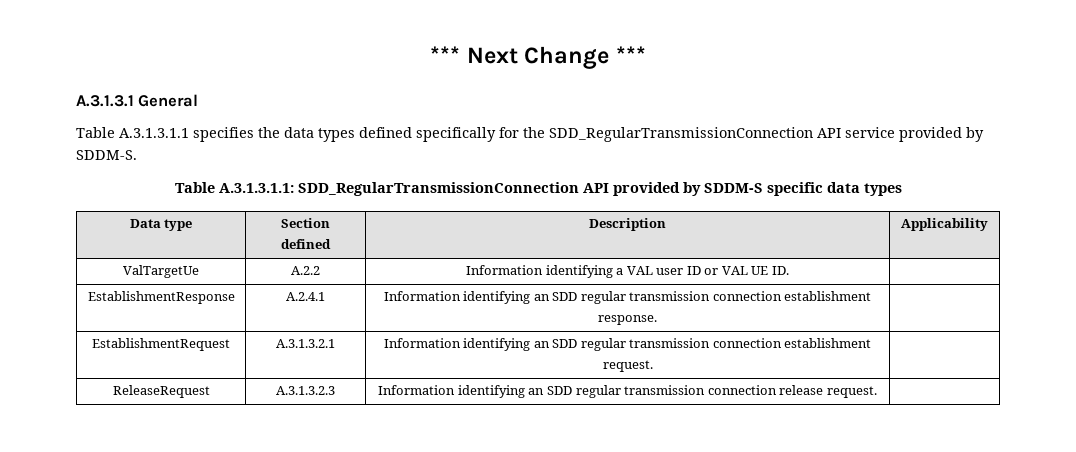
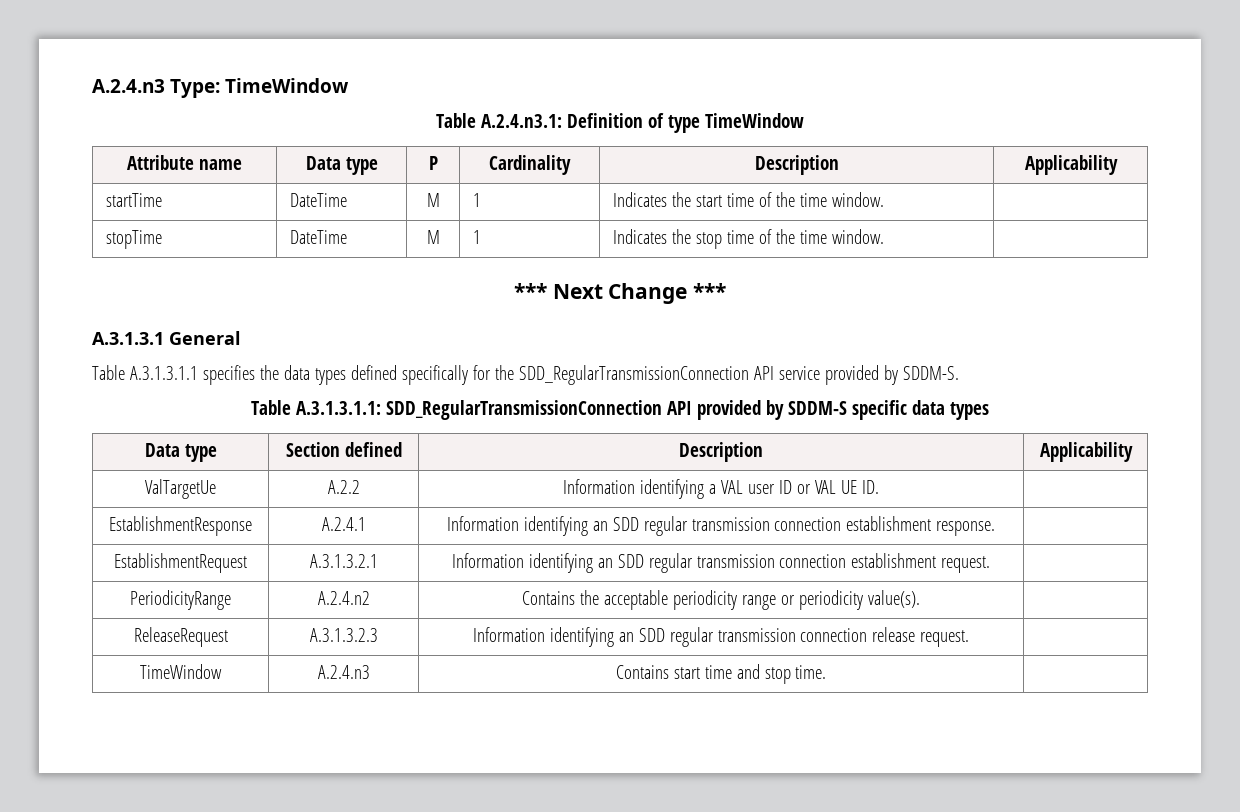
(430, 54) none -> [92,78,350,98] [436,113,804,133] [127,155,242,170] [305,156,378,175] [428,156,438,170] [489,155,571,175] [754,155,839,175] [1024,155,1118,175] [105,193,162,207] [289,193,347,207] [426,193,440,207] [472,193,481,207] [612,192,884,207] [105,230,162,249] [289,230,347,244] [426,230,440,244] [472,230,481,244] [612,229,884,249] A.2.4.n3 Type: TimeWindow // Table A.2.4.n3.1: Definition of type TimeWindow // Attribute name | Data type | P | Cardinality | Description | Applicability // startTime | DateTime | M | 1 | Indicates the start time of the time window. | // stopTime | DateTime | M | 1 | Indicates the stop time of the time window. | //
(653, 366) none -> [130,590,231,610] [317,591,370,605] [522,590,920,610] // PeriodicityRange | A.2.4.n2 | Contains the acceptable periodicity range or periodicity value(s). |
(877, 392) none -> [140,664,222,679] [317,665,370,679] [615,664,827,684] // TimeWindow | A.2.4.n3 | Contains start time and stop time. |

